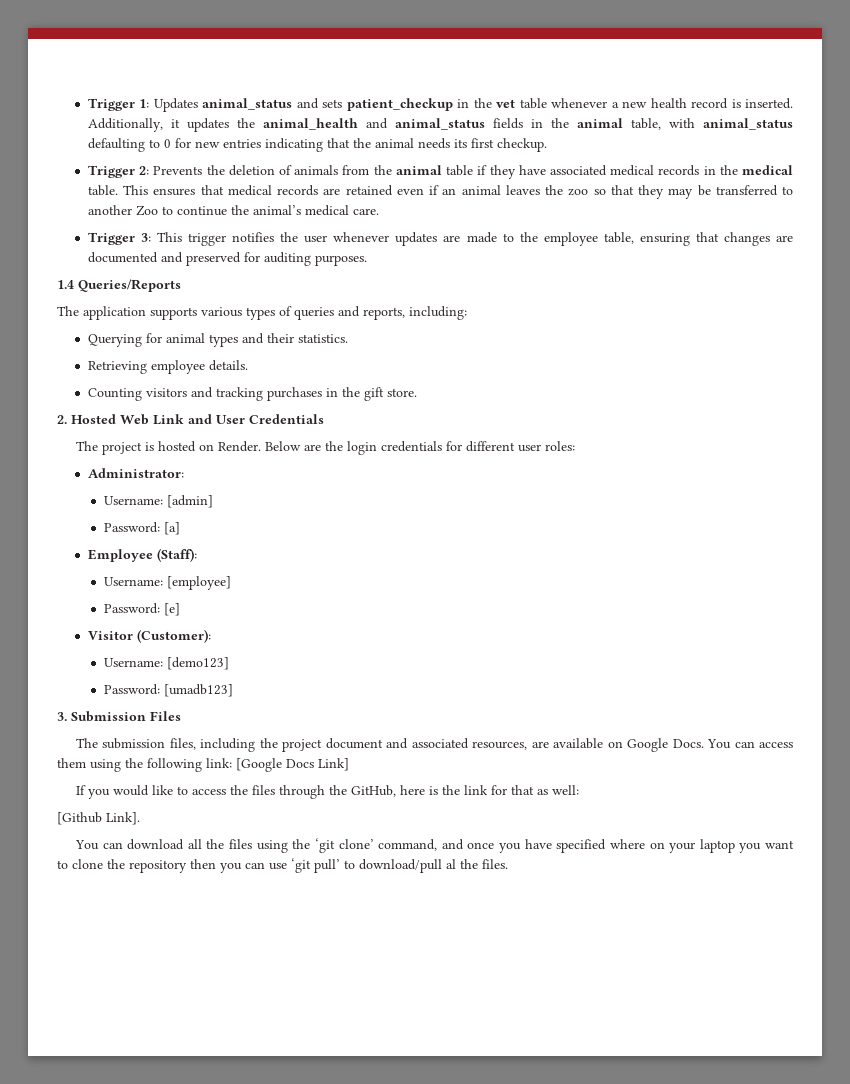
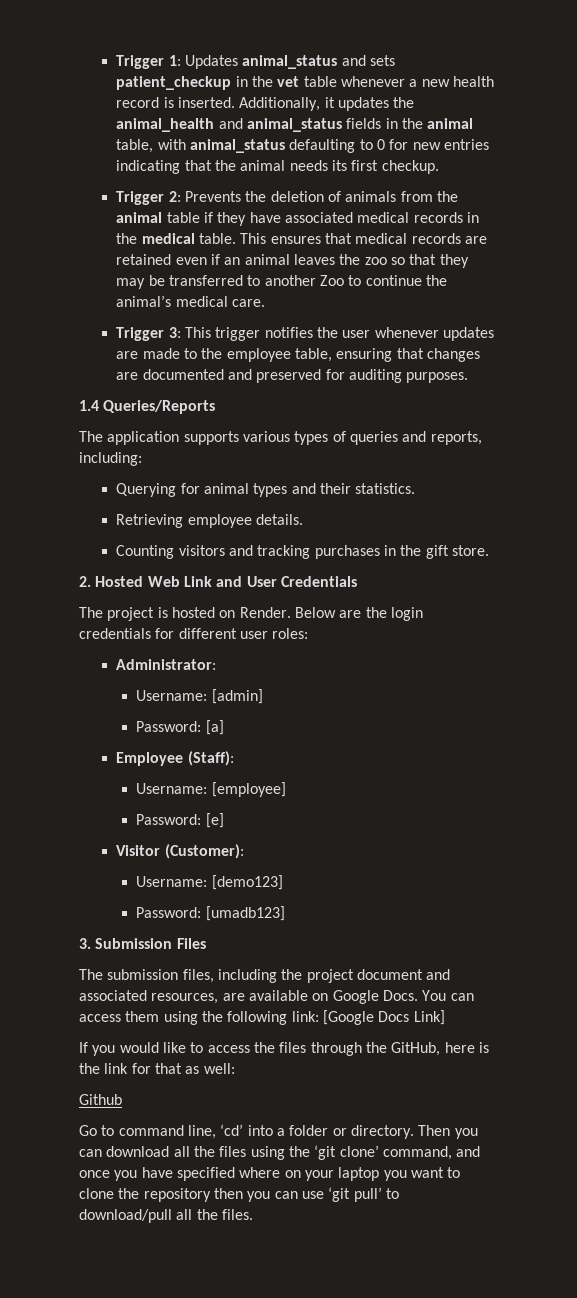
[57,812,140,825] [74,840,99,850] [Github Link]. // You -> [79,1094,122,1105] [79,1124,478,1139] Github // Go to command line, ‘cd’ into a folder or directory. Then you
[446,859,456,869] al -> [176,1209,193,1220] all

